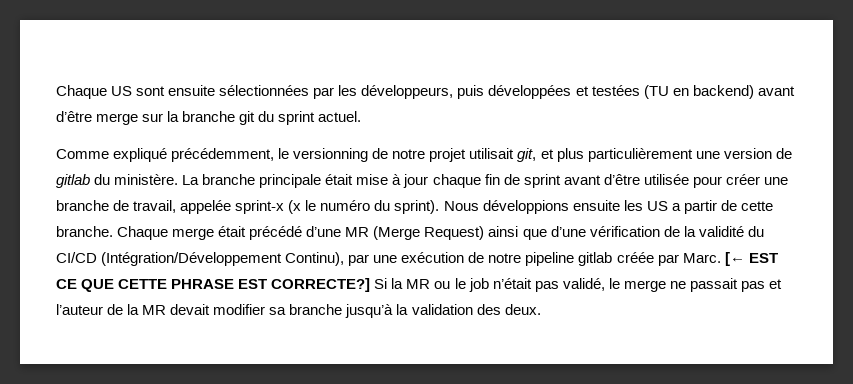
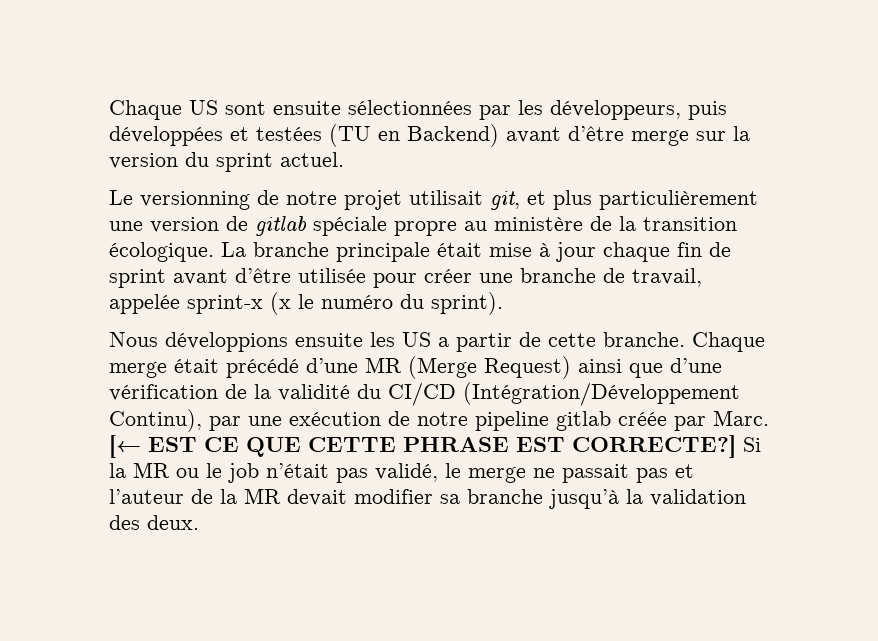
[692,85,754,99] backend) -> [407,124,499,147] Backend)
[182,111,256,125] branche git -> [109,153,178,169] version
[56,148,290,162] Comme expliqué précédemment, le -> [109,190,133,205] Le
[94,174,179,185] du ministère. -> [313,216,737,236] [109,242,214,262] spéciale propre au ministère de la transition écologique.
(440, 207) none -> (503, 303) //

